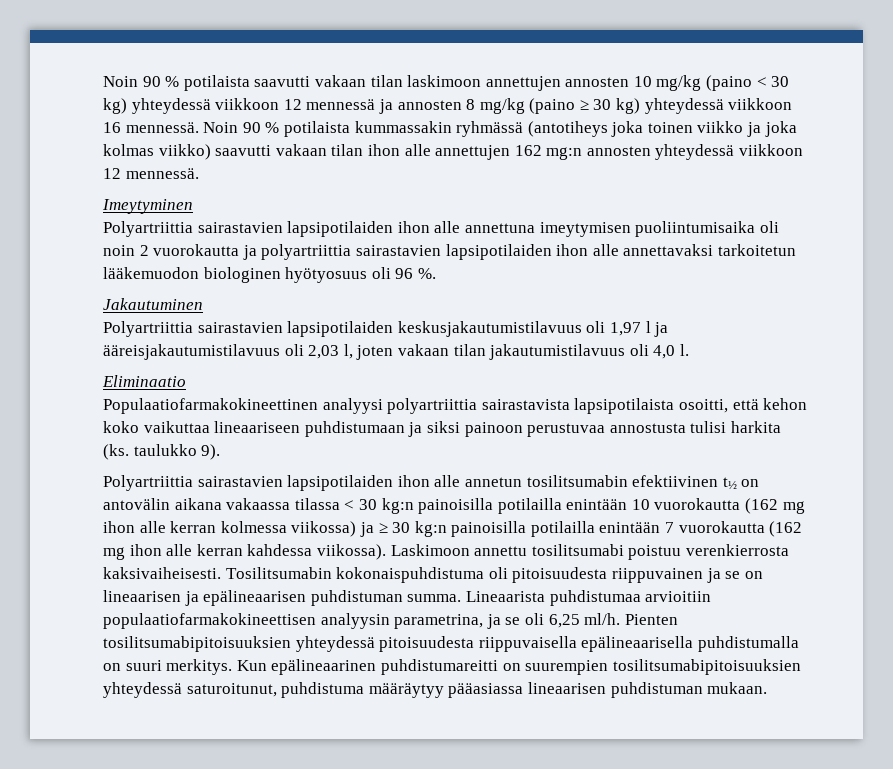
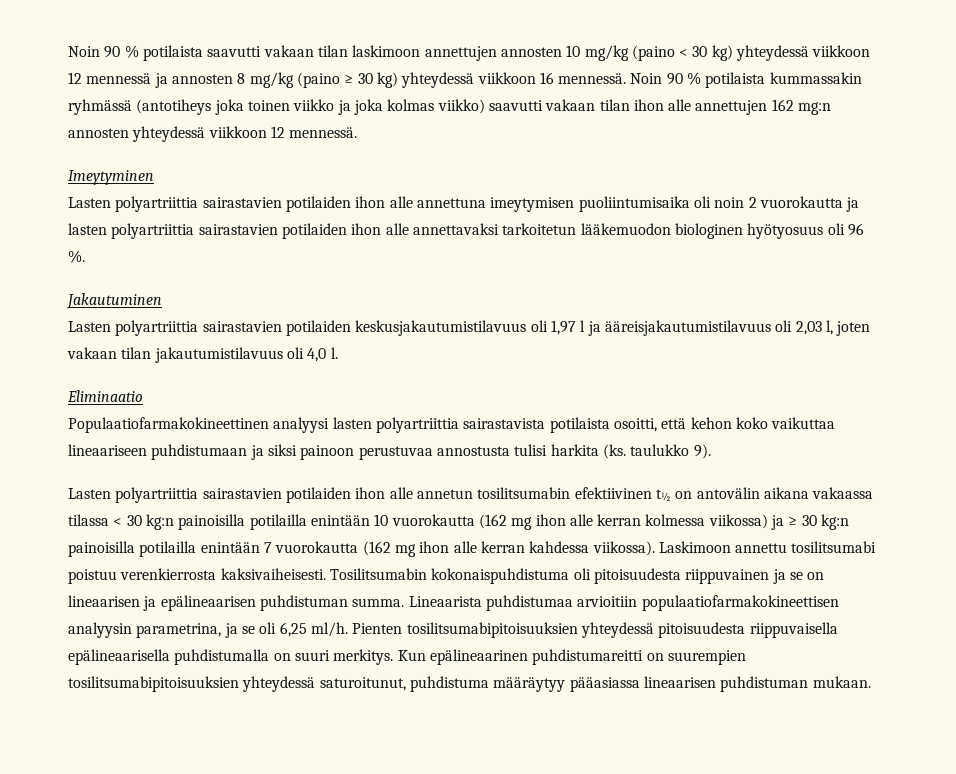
[103,221,394,237] Polyartriittia sairastavien lapsipotilaiden -> [68,196,351,212] Lasten polyartriittia sairastavien potilaiden
[261,244,552,260] polyartriittia sairastavien lapsipotilaiden -> [68,223,347,239] lasten polyartriittia sairastavien potilaiden
[103,321,394,337] Polyartriittia sairastavien lapsipotilaiden -> [68,320,351,336] Lasten polyartriittia sairastavien potilaiden
(383, 406) none -> [332,417,372,429] lasten
[574,398,675,414] lapsipotilaista -> [549,417,610,433] potilaista
[103,475,394,491] Polyartriittia sairastavien lapsipotilaiden -> [68,487,351,503] Lasten polyartriittia sairastavien potilaiden

